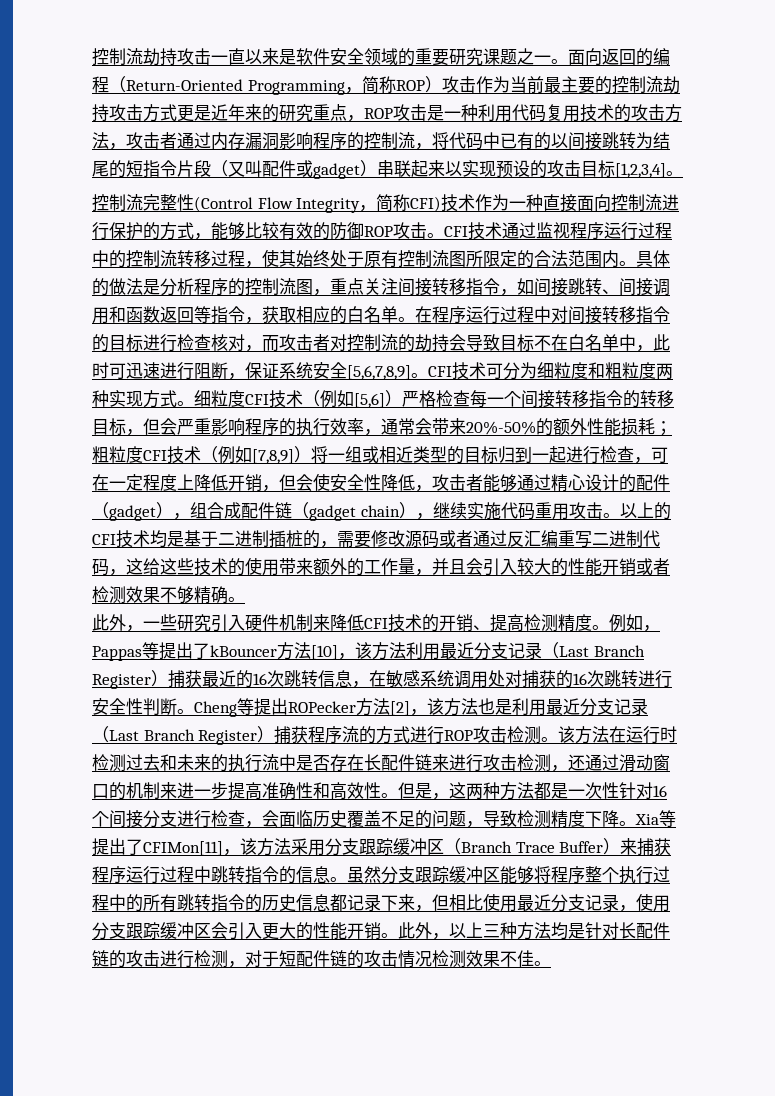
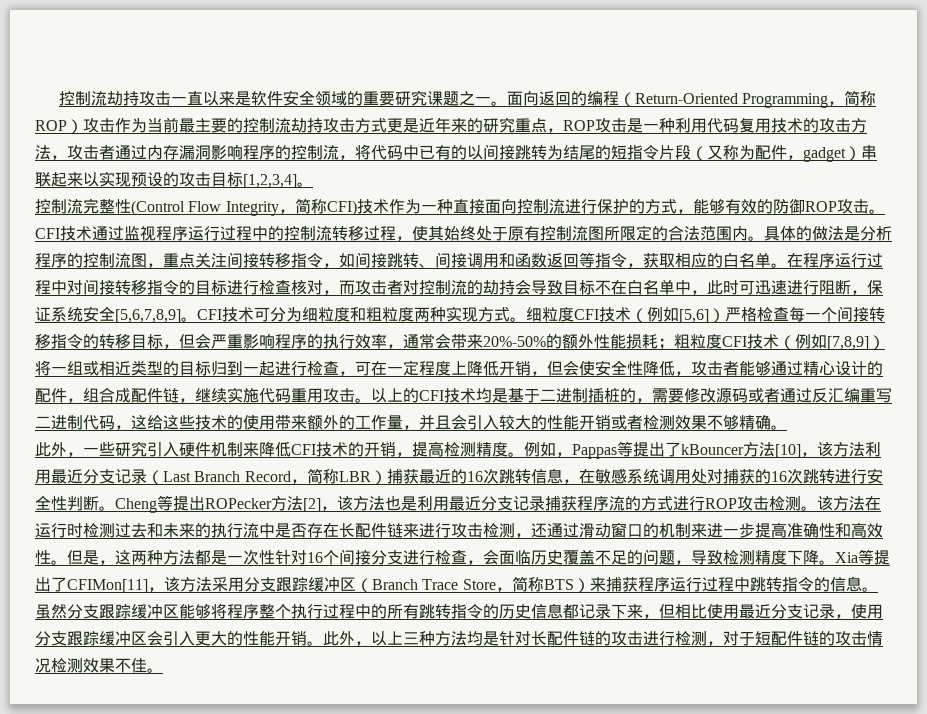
[245,160,313,177] 叫配件或 -> [723,145,803,160] 称为配件，
[245,222,279,239] 比较 -> (725, 206) none
[92,502,173,521] （gadget） -> (67, 395) none
[292,502,416,521] （gadget chain） -> (179, 395) none
[473,625,490,630] 、 -> [396,452,412,457] ，
[92,674,151,689] Register -> [244,468,371,484] Record，简称LBR
[92,726,275,745] （Last Branch Register） -> (545, 503) none
[559,841,604,853] Buffer -> [462,576,574,592] Store，简称BTS

